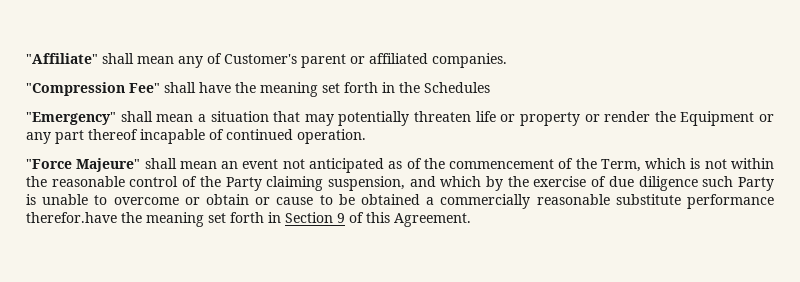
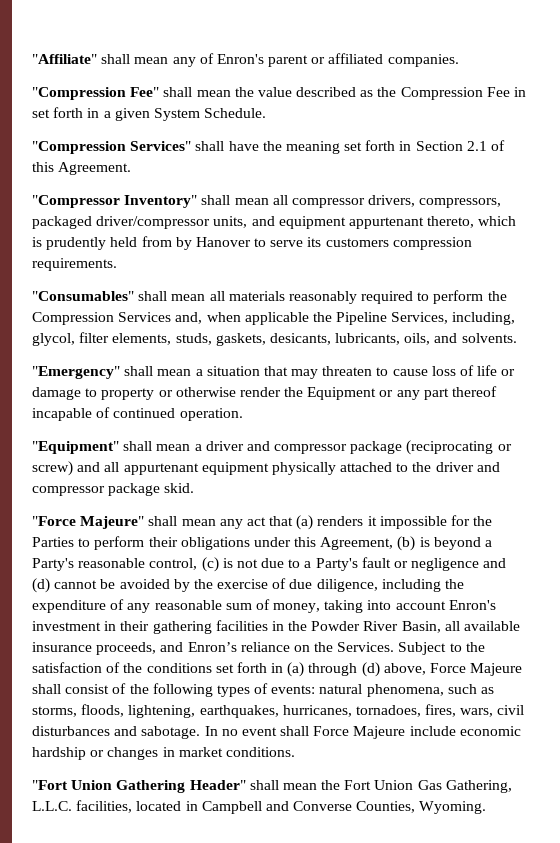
[224,54,297,64] Customer's -> [216,54,264,64] Enron's
(196, 87) none -> [196,87,527,100] [32,107,267,121] [32,141,225,154] mean the value described as the Compression Fee in set forth in a given System Schedule. // "Compression Services" shall
[399,82,490,93] the Schedules -> [415,140,506,151] [32,162,132,175] [32,195,502,208] [32,216,517,229] [32,236,472,250] [32,258,117,271] [32,290,507,304] [32,312,516,325] [32,332,517,346] Section 2.1 of this Agreement. // "Compressor Inventory" shall mean all compressor drivers, compressors, packaged driver/compressor units, and equipment appurtenant thereto, which is prudently held from by Hanover to serve its customers compression requirements. // "Consumables" shall mean all materials reasonably required to perform the Compression Services and, when applicable the Pipeline Services, including, glycol, filter elements, studs, gaskets, desicants, lubricants, oils, and solvents.
[338,111,516,126] potentially threaten life or -> [322,365,516,376] [32,387,98,400] threaten to cause loss of life or damage to
(600, 118) none -> [175,387,236,397] otherwise
[26,158,775,173] [26,176,482,191] "Force Majeure" shall mean an event not anticipated as of the commencement of the Term, which is not within the reasonable control of the Party claiming suspension, and which -> [32,440,512,455] [32,461,500,476] [32,483,195,496] [32,515,493,530] [32,536,493,551] [32,557,507,572] [32,578,170,593] "Equipment" shall mean a driver and compressor package (reciprocating or screw) and all appurtenant equipment physically attached to the driver and compressor package skid. // "Force Majeure" shall mean any act that (a) renders it impossible for the Parties to perform their obligations under this Agreement, (b) is beyond a Party's reasonable control, (c) is not due to a Party's fault or negligence and (d) cannot be avoided
[638,176,775,191] [26,194,774,209] [26,212,471,227] diligence such Party is unable to overcome or obtain or cause to be obtained a commercially reasonable substitute performance therefor.have the meaning set forth in Section 9 of this Agreement. -> [316,579,465,592] [32,599,496,613] [32,620,521,634] [32,642,485,655] [32,662,523,677] [32,683,495,697] [32,704,525,718] [32,726,521,739] [32,747,295,760] [32,780,512,793] [32,800,487,814] diligence, including the expenditure of any reasonable sum of money, taking into account Enron's investment in their gathering facilities in the Powder River Basin, all available insurance proceeds, and Enron’s reliance on the Services. Subject to the satisfaction of the conditions set forth in (a) through (d) above, Force Majeure shall consist of the following types of events: natural phenomena, such as storms, floods, lightening, earthquakes, hurricanes, tornadoes, fires, wars, civil disturbances and sabotage. In no event shall Force Majeure include economic hardship or changes in market conditions. // "Fort Union Gathering Header" shall mean the Fort Union Gas Gathering, L.L.C. facilities, located in Campbell and Converse Counties, Wyoming.

